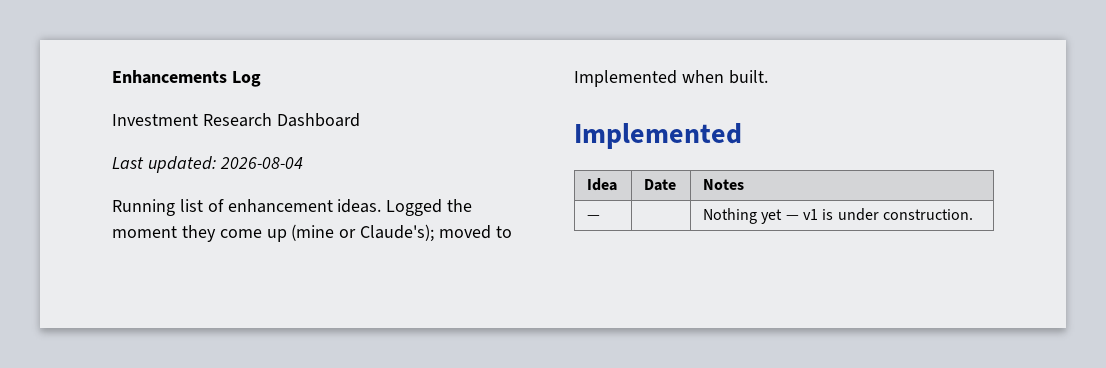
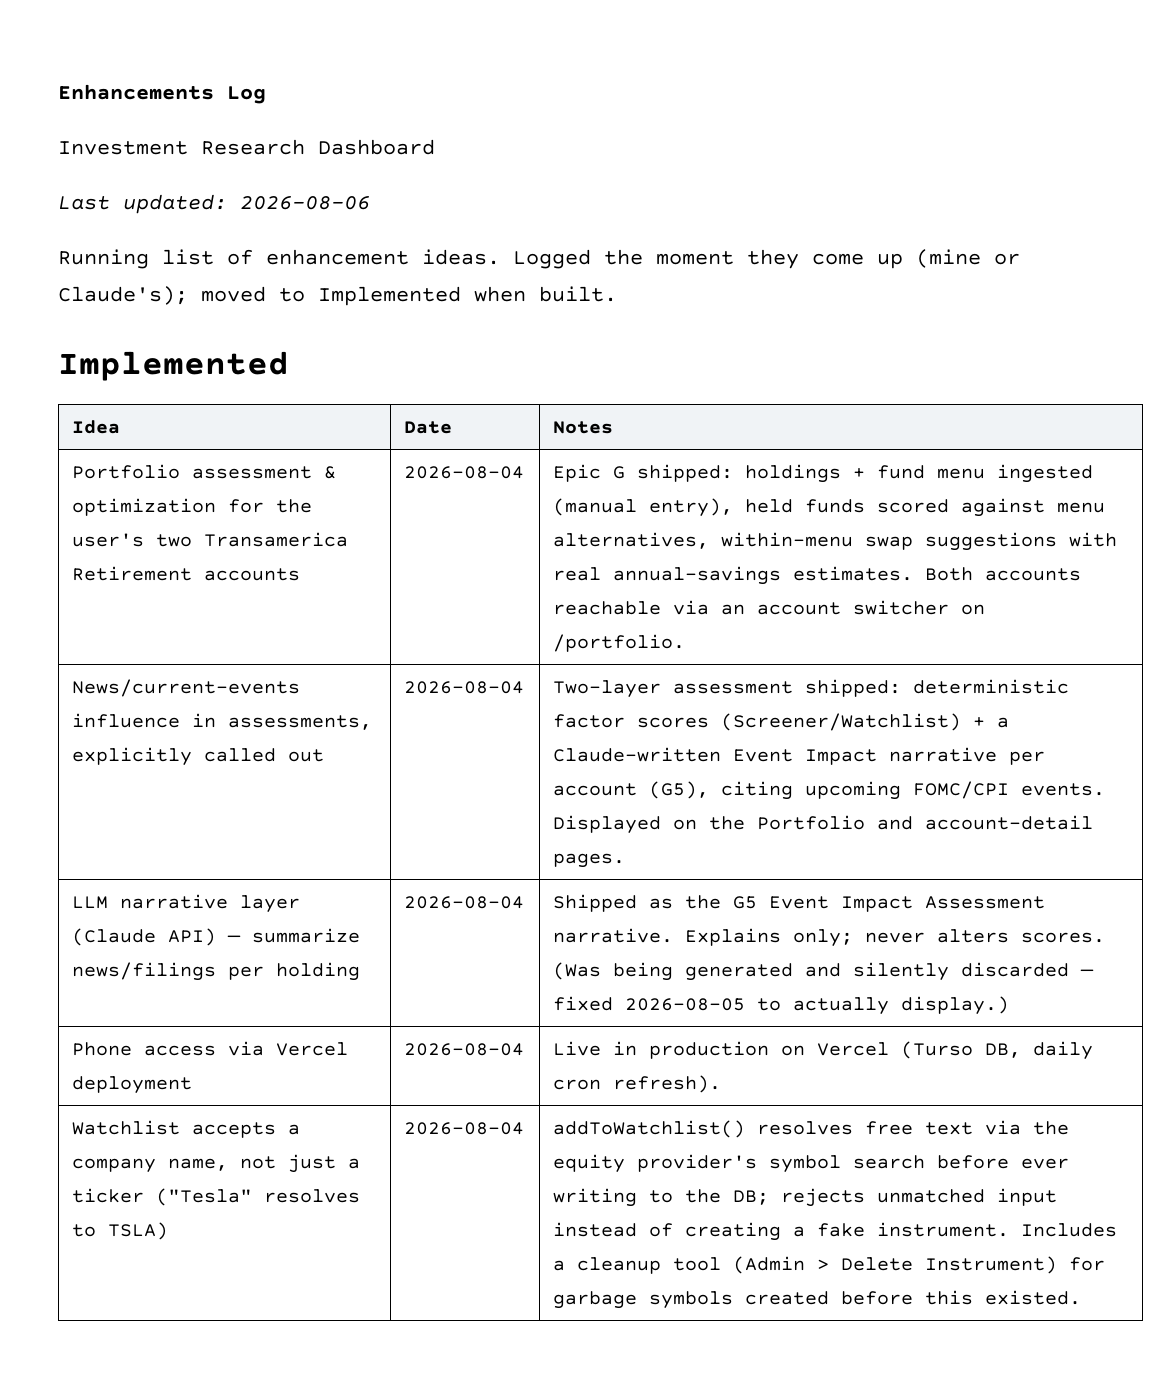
[219,157,303,169] 2026-08-04 -> [240,196,370,210] 2026-08-06
[587,215,601,220] [703,208,974,224] — | | Nothing yet — v1 is under construction. -> [72,464,337,479] [72,498,313,516] [72,532,349,547] [72,566,301,581] [404,466,525,479] [553,464,1094,483] [553,498,1106,517] [553,532,1118,551] [553,566,1082,585] [553,600,986,615] [553,634,686,652] [72,679,301,697] [72,713,373,730] [72,747,325,766] [404,681,525,694] [553,679,1070,698] [553,713,1010,731] [553,747,1046,765] [553,781,1106,800] [553,815,1094,834] [553,853,626,868] [72,894,301,913] [72,928,361,946] [72,962,361,981] [404,896,525,909] [553,894,1046,912] [553,928,1106,947] [553,962,1095,981] [553,996,1010,1015] [72,1041,349,1056] [72,1076,193,1094] [404,1043,525,1056] [553,1041,1094,1060] [553,1075,722,1093] [72,1120,301,1138] [72,1154,361,1173] [72,1188,361,1206] [72,1222,169,1240] [404,1122,525,1135] [553,1120,1070,1138] [553,1154,1070,1173] [553,1188,1058,1207] [553,1222,1118,1241] [553,1256,1106,1274] [553,1290,1082,1309] Portfolio assessment & optimization for the user's two Transamerica Retirement accounts | 2026-08-04 | Epic G shipped: holdings + fund menu ingested (manual entry), held funds scored against menu alternatives, within-menu swap suggestions with real annual-savings estimates. Both accounts reachable via an account switcher on /portfolio. // News/current-events influence in assessments, explicitly called out | 2026-08-04 | Two-layer assessment shipped: deterministic factor scores (Screener/Watchlist) + a Claude-written Event Impact narrative per account (G5), citing upcoming FOMC/CPI events. Displayed on the Portfolio and account-detail pages. // LLM narrative layer (Claude API) — summarize news/filings per holding | 2026-08-04 | Shipped as the G5 Event Impact Assessment narrative. Explains only; never alters scores. (Was being generated and silently discarded — fixed 2026-08-05 to actually display.) // Phone access via Vercel deployment | 2026-08-04 | Live in production on Vercel (Turso DB, daily cron refresh). // Watchlist accepts a company name, not just a ticker ("Tesla" resolves to TSLA) | 2026-08-04 | addToWatchlist() resolves free text via the equity provider's symbol search before ever writing to the DB; rejects unmatched input instead of creating a fake instrument. Includes a cleanup tool (Admin > Delete Instrument) for garbage symbols created before this existed.

